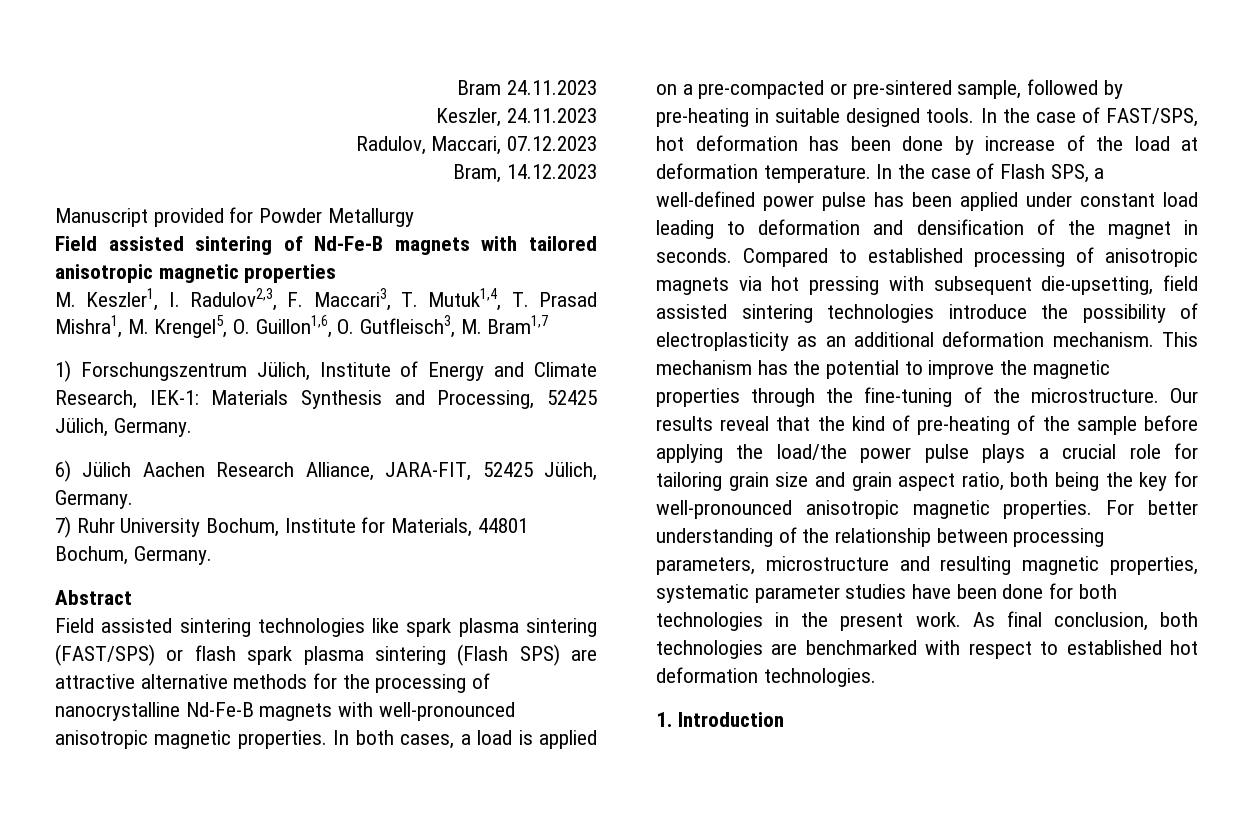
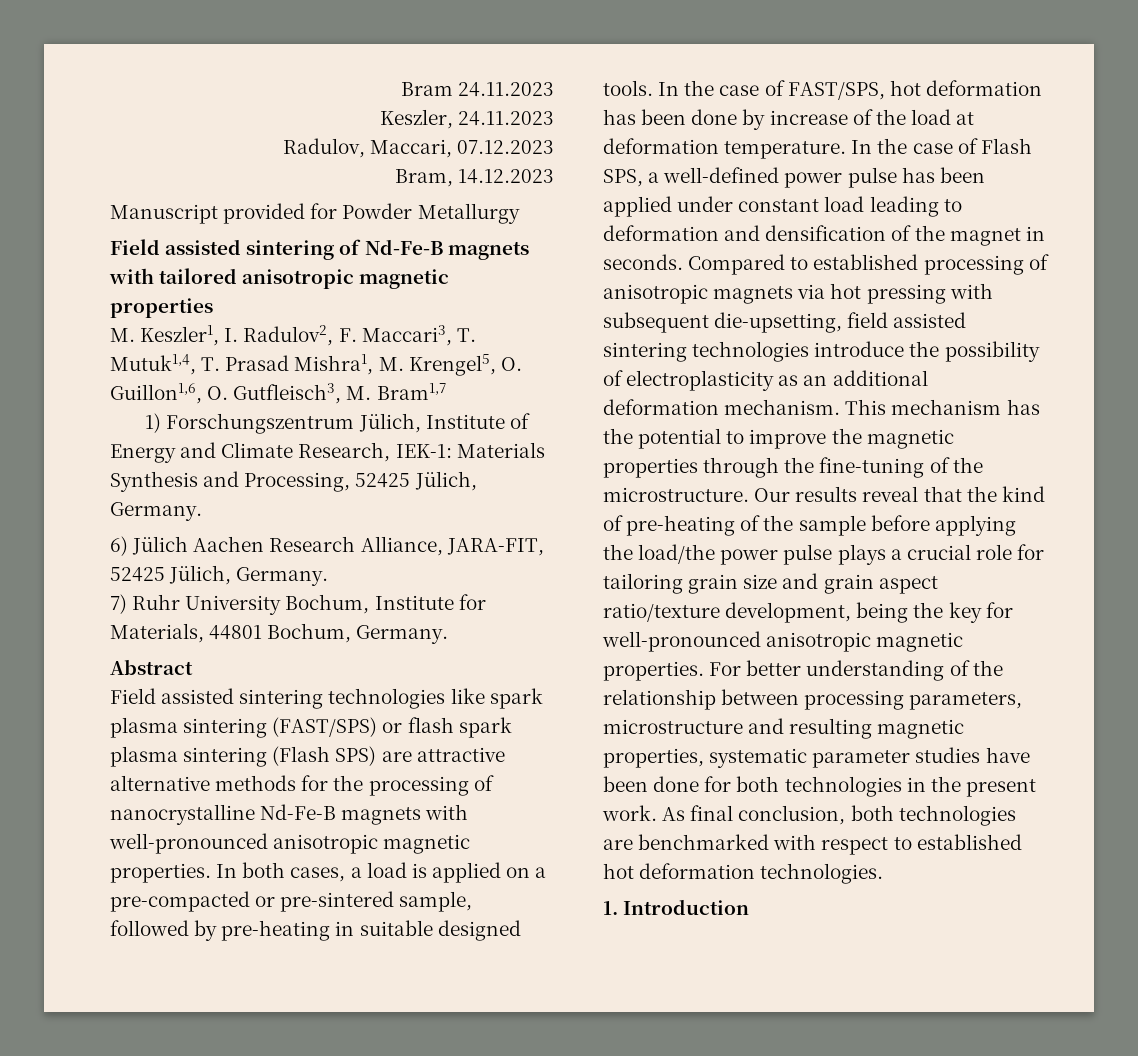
[190,288,277,311] Radulov2,3, -> [243,325,334,346] Radulov2,
[961,472,1049,491] ratio, both -> [603,602,852,623] ratio/texture development,

